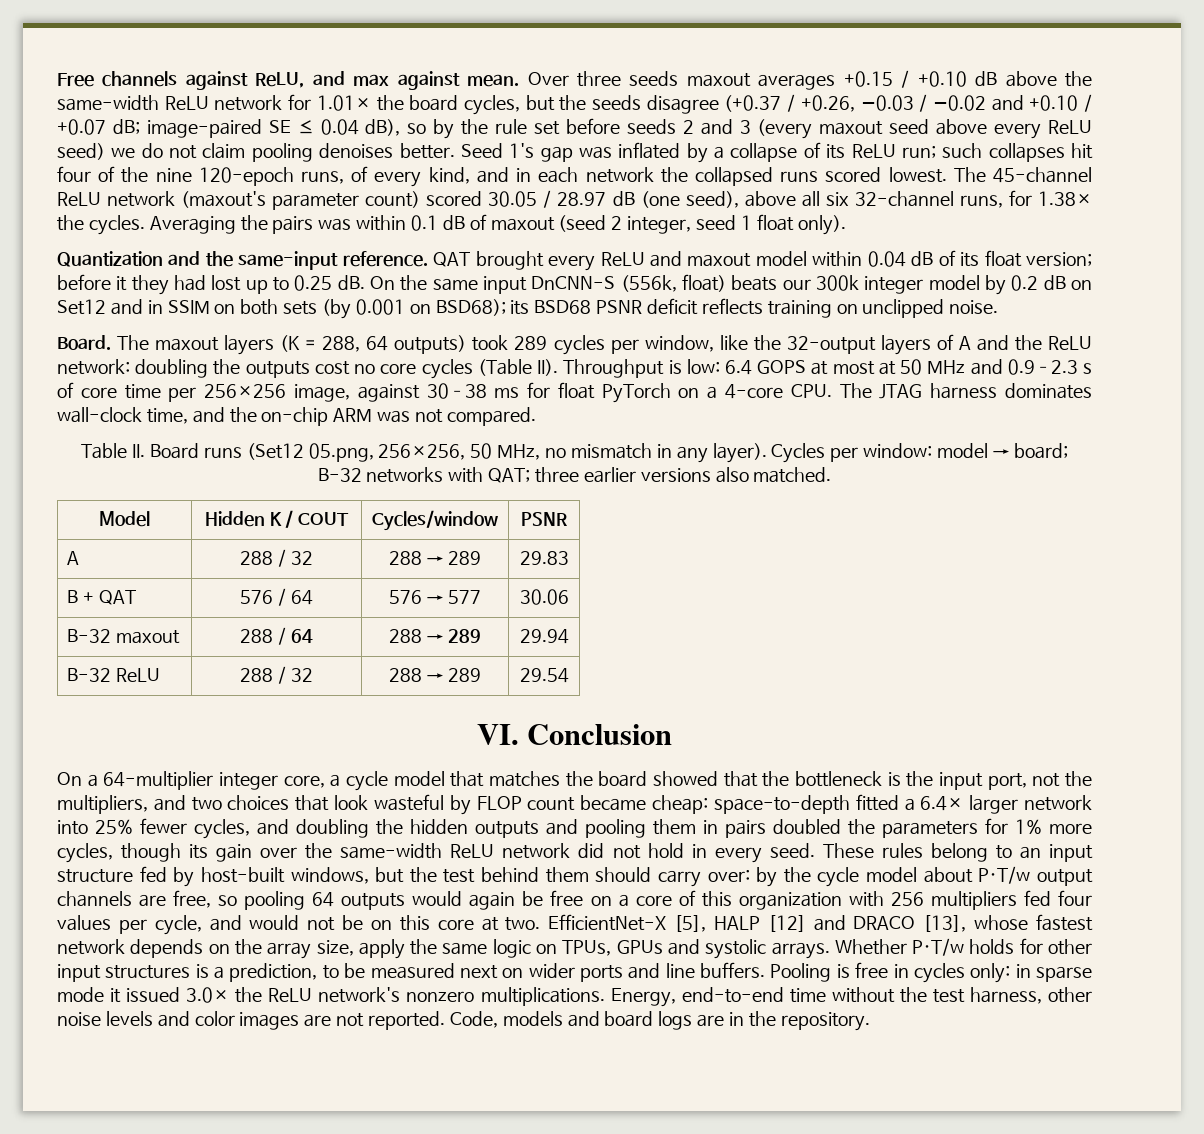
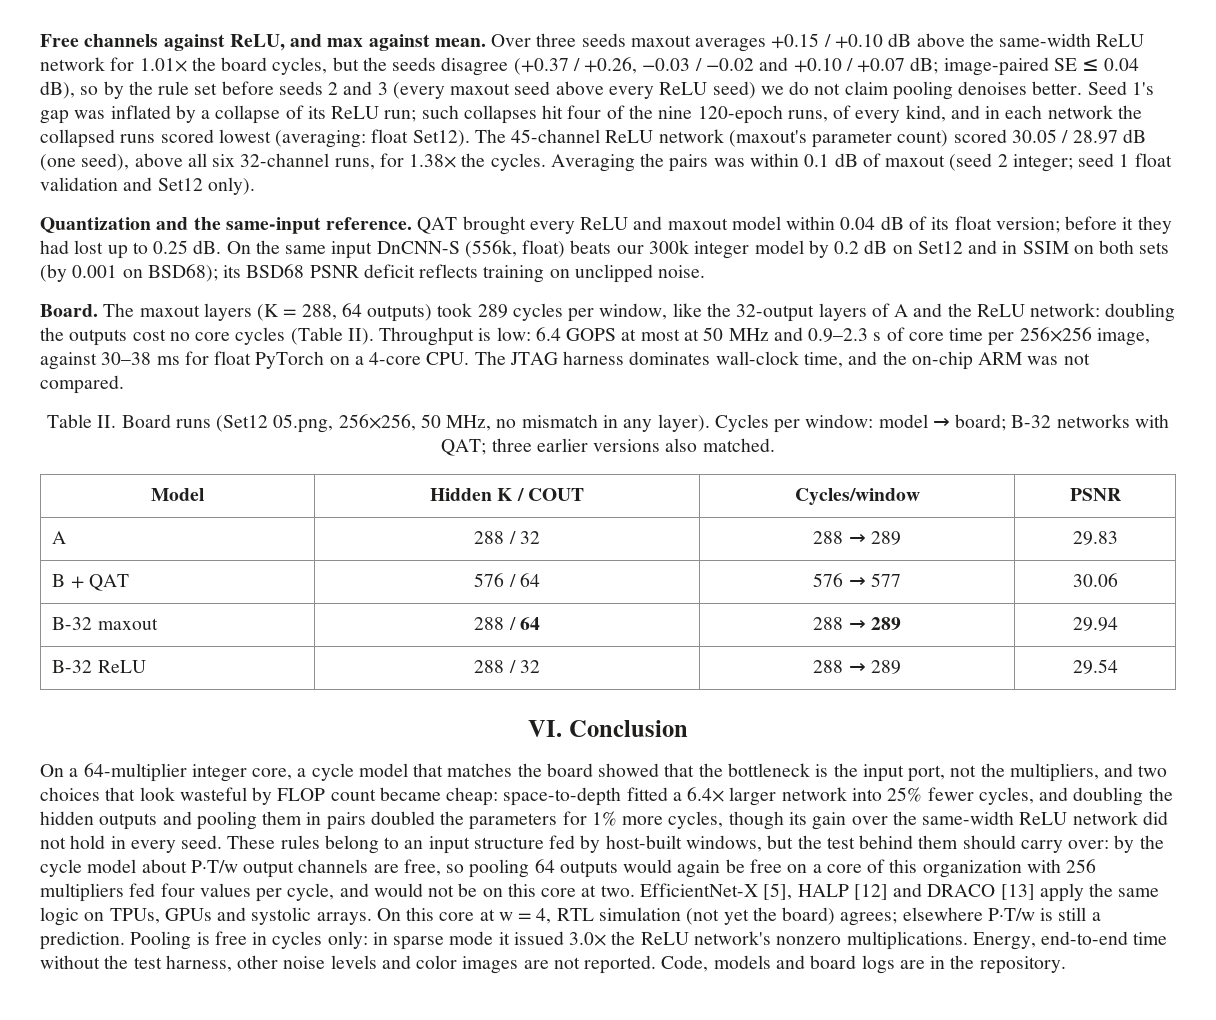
[888,167,947,183] lowest. -> [218,129,470,148] lowest (averaging: float Set12).
[627,216,692,234] integer, -> [1012,154,1073,172] integer;
(794, 222) none -> [40,177,203,191] validation and Set12
[923,914,1094,932] [57,939,354,959] [13], whose fastest network depends on the array size, -> [1000,884,1035,900] [13]
[834,938,1093,956] [57,962,766,982] Whether P·T/w holds for other input structures is a prediction, to be measured next on wider ports and line buffers. -> [376,907,1101,926] [40,931,125,950] On this core at w = 4, RTL simulation (not yet the board) agrees; elsewhere P·T/w is still a prediction.

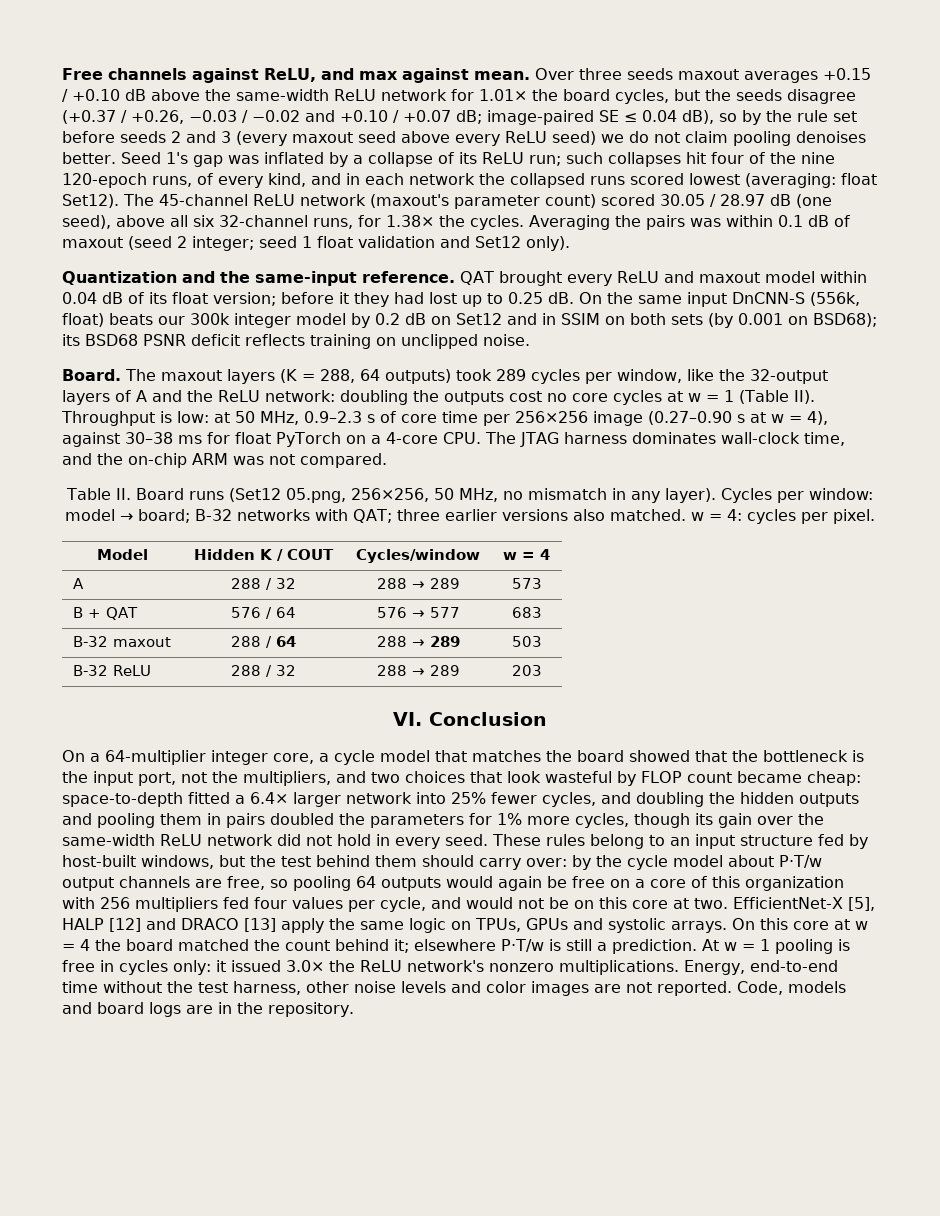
(286, 336) none -> [666,390,734,402] at w = 1
[535,327,803,341] 6.4 GOPS at most at 50 MHz and -> [213,411,299,425] at 50 MHz,
[1096,328,1150,346] image, -> [592,411,828,426] image (0.27–0.90 s at w = 4),
(775, 445) none -> [690,509,875,524] w = 4: cycles per pixel.
[1069,488,1121,501] PSNR -> [503,549,550,560] w = 4
[1072,531,1118,545] 29.83 -> [511,578,542,589] 573
[1072,573,1118,587] 30.06 -> [511,607,542,618] 683
[1072,617,1118,631] 29.94 -> [511,636,542,647] 503
[1072,659,1118,674] 29.54 -> [511,665,542,676] 203
[536,907,898,926] 4, RTL simulation (not yet the board) agrees; -> [80,939,409,953] 4 the board matched the count behind it;
[130,931,192,950] Pooling -> [702,939,833,954] At w = 1 pooling
[372,931,494,950] in sparse mode -> (211, 967) none

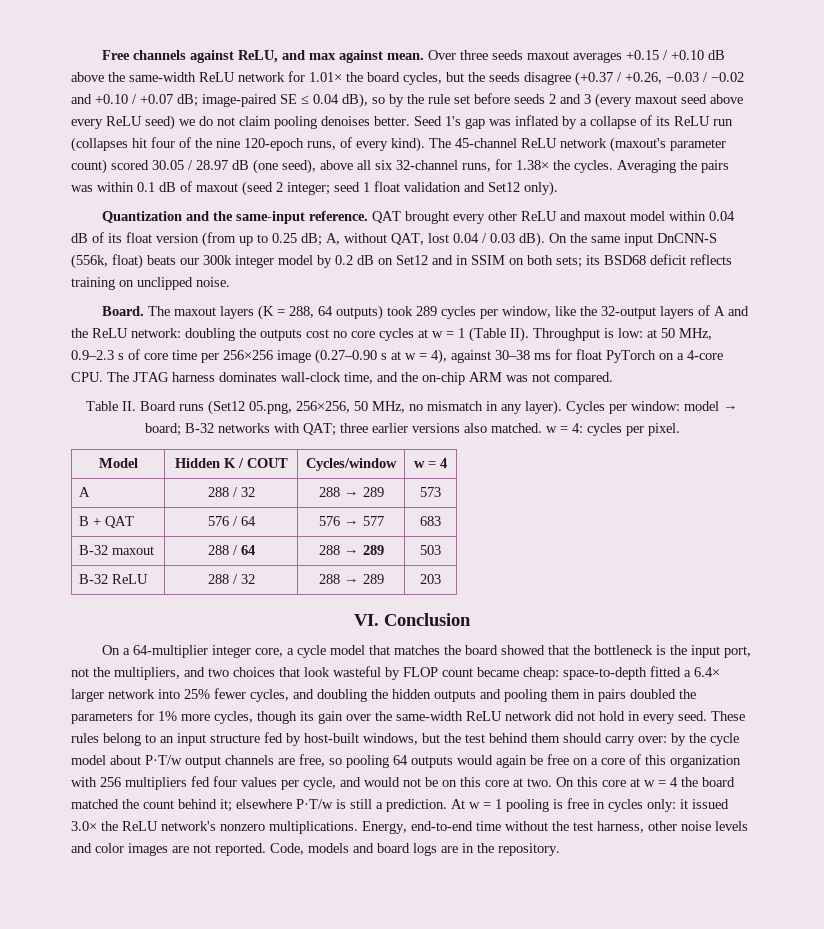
[528,152,681,167] run; such collapses -> [713,119,733,126] [71,137,128,152] run (collapses
[268,173,877,188] [62,194,119,208] kind, and in each network the collapsed runs scored lowest (averaging: float Set12). -> [391,137,425,152] kind).
(612, 280) none -> [488,211,518,221] other
[213,292,574,307] version; before it they had lost up to 0.25 dB. -> [156,232,545,247] version (from up to 0.25 dB; A, without QAT, lost 0.04 / 0.03 dB).
[671,313,877,328] sets (by 0.001 on BSD68); -> [556,256,582,268] sets;
[143,334,186,346] PSNR -> (646, 260) none
[733,897,875,911] [62,918,727,933] EfficientNet-X [5], HALP [12] and DRACO [13] apply the same logic on TPUs, GPUs and systolic arrays. -> (552, 782) none

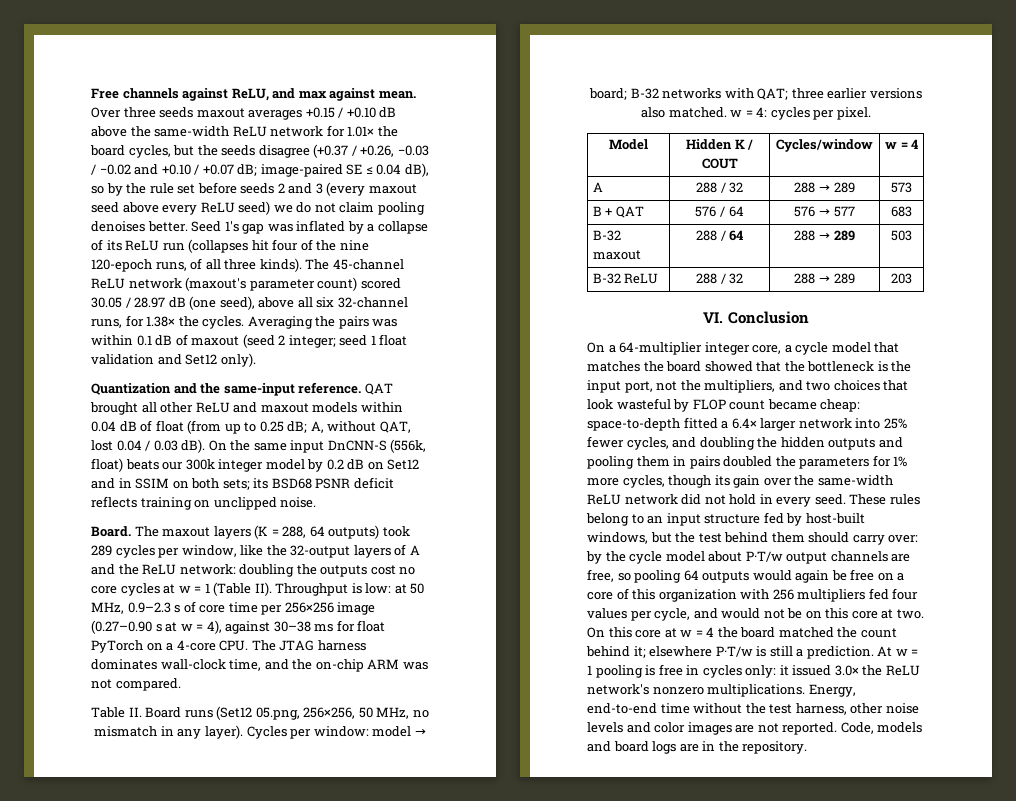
[356,137,425,152] every kind). -> [205,258,302,272] all three kinds).
[453,214,486,224] every -> [141,402,157,413] all
[630,211,666,221] model -> [312,402,358,413] models
[108,232,199,243] its float version -> [155,420,184,432] float
(646, 260) none -> [315,478,351,489] PSNR

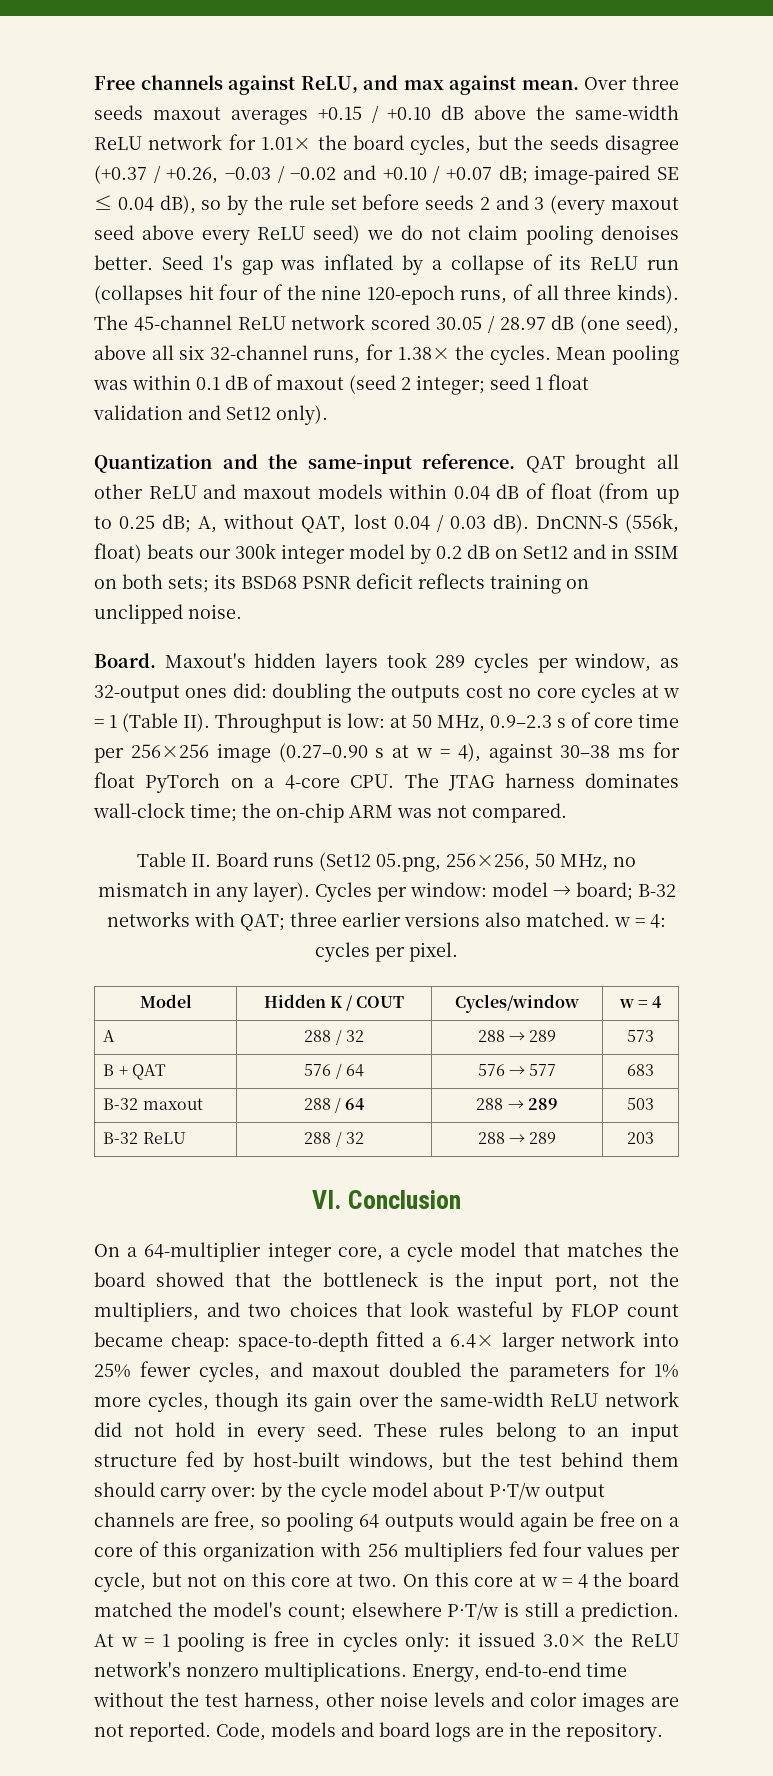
[185,277,358,291] (maxout's parameter count) -> (366, 322) none
[247,316,369,329] Averaging the pairs -> [556,345,680,365] Mean pooling
[208,440,325,453] On the same input -> (529, 523) none
[134,525,380,539] The maxout layers (K = 288, 64 outputs) -> [164,653,378,673] Maxout's hidden layers
[240,544,420,558] [91,564,236,575] like the 32-output layers of A and the ReLU network: -> [660,658,680,668] [94,683,267,703] as 32-output ones did:
[229,659,289,671] time, and -> [190,803,237,822] time;
[699,437,903,450] [587,456,720,469] doubling the hidden outputs and pooling them in pairs -> [311,1364,380,1377] maxout
[693,608,803,619] and would not be -> [151,1572,218,1587] but not
[860,628,897,638] [586,646,646,658] count behind it; -> [212,1602,346,1621] model's count;

